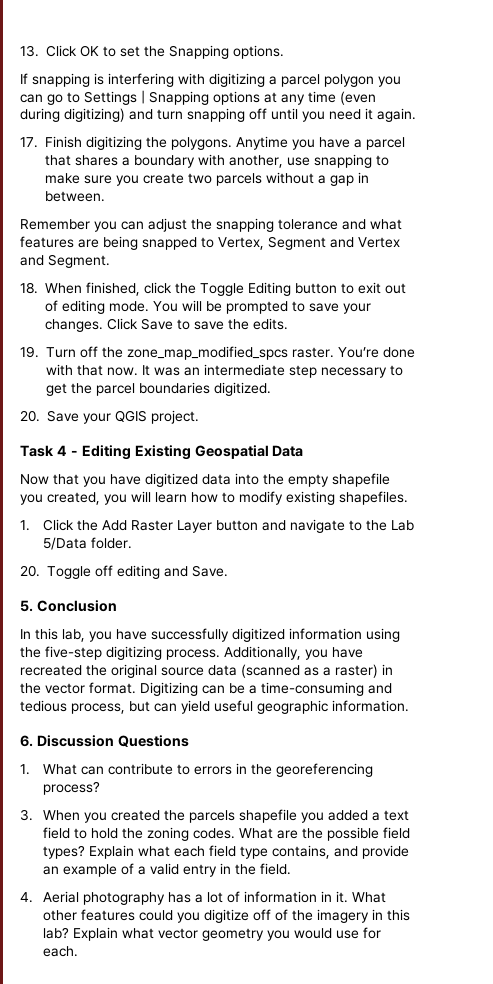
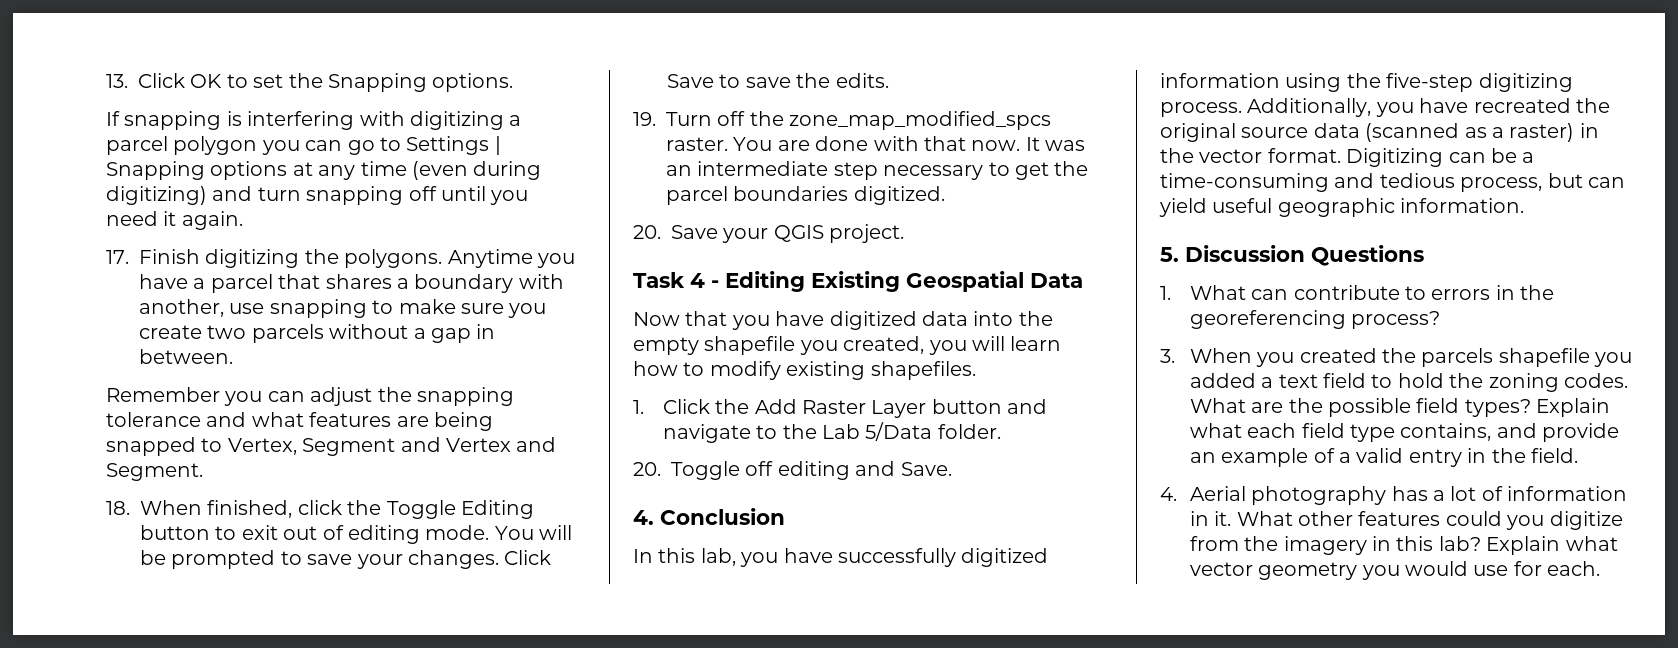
[338,347,379,358] You’re -> [733,137,810,151] You are
[20,600,33,612] 5. -> [633,510,654,525] 4.
[20,735,33,747] 6. -> [1160,247,1179,262] 5.
[252,909,288,921] off of -> [1189,536,1239,551] from

